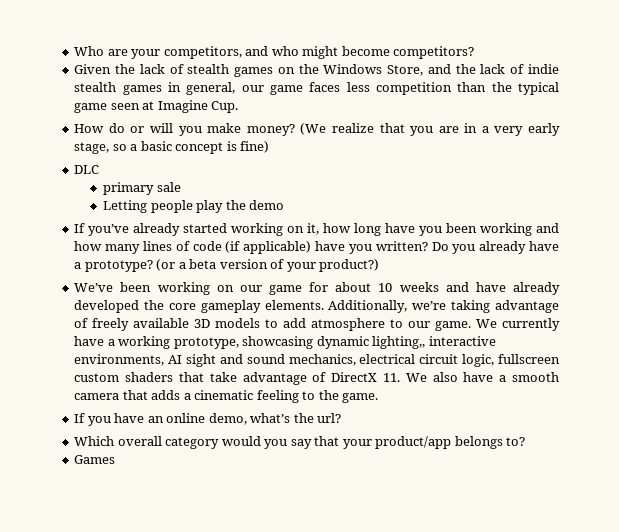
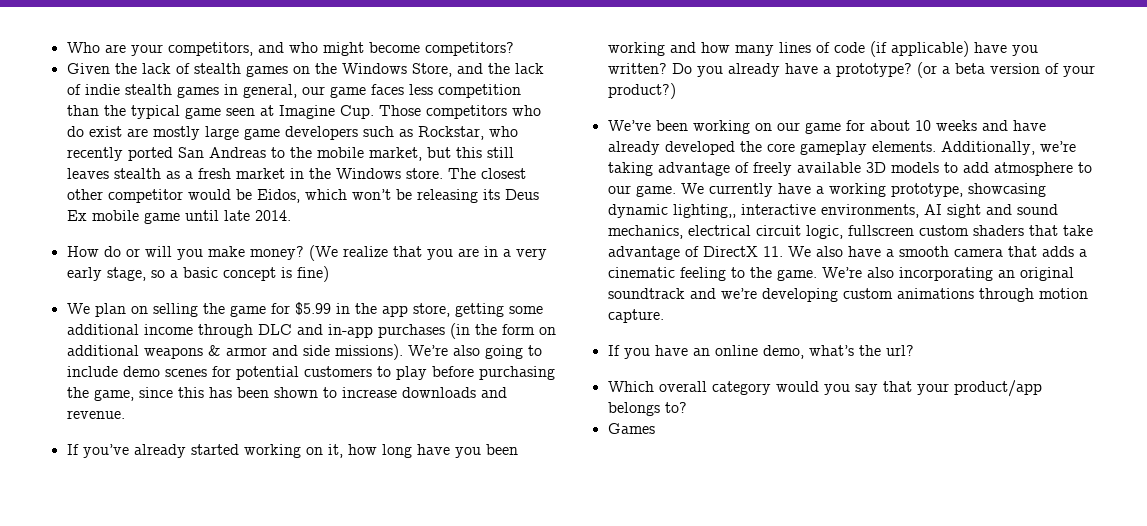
(239, 107) none -> [378,105,541,119] [66,126,518,140] [66,147,514,161] [66,168,526,179] [66,189,539,203] [66,210,291,224] Those competitors who do exist are mostly large game developers such as Rockstar, who recently ported San Andreas to the mobile market, but this still leaves stealth as a fresh market in the Windows store. The closest other competitor would be Eidos, which won’t be releasing its Deus Ex mobile game until late 2014.
[74,165,100,174] [103,182,181,195] [103,200,285,213] DLC // primary sale // Letting people play the demo -> [66,302,543,317] [66,323,556,339] [66,344,542,360] [66,366,555,380] [66,387,507,401] [66,410,125,419] We plan on selling the game for $5.99 in the app store, getting some additional income through DLC and in-app purchases (in the form on additional weapons & armor and side missions). We’re also going to include demo scenes for potential customers to play before purchasing the game, since this has been shown to increase downloads and revenue.
(379, 398) none -> [821,267,1074,281] [607,288,1088,302] [607,309,664,323] We’re also incorporating an original soundtrack and we’re developing custom animations through motion capture.

